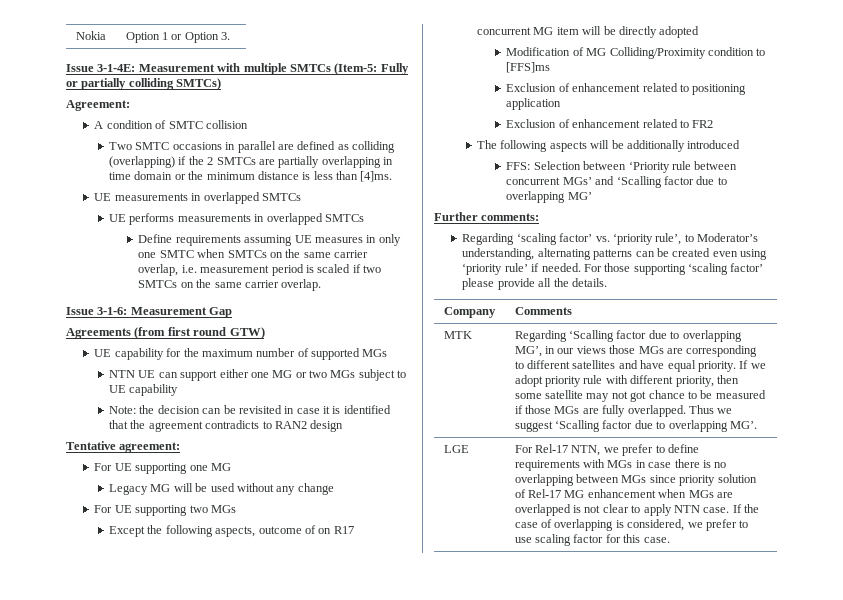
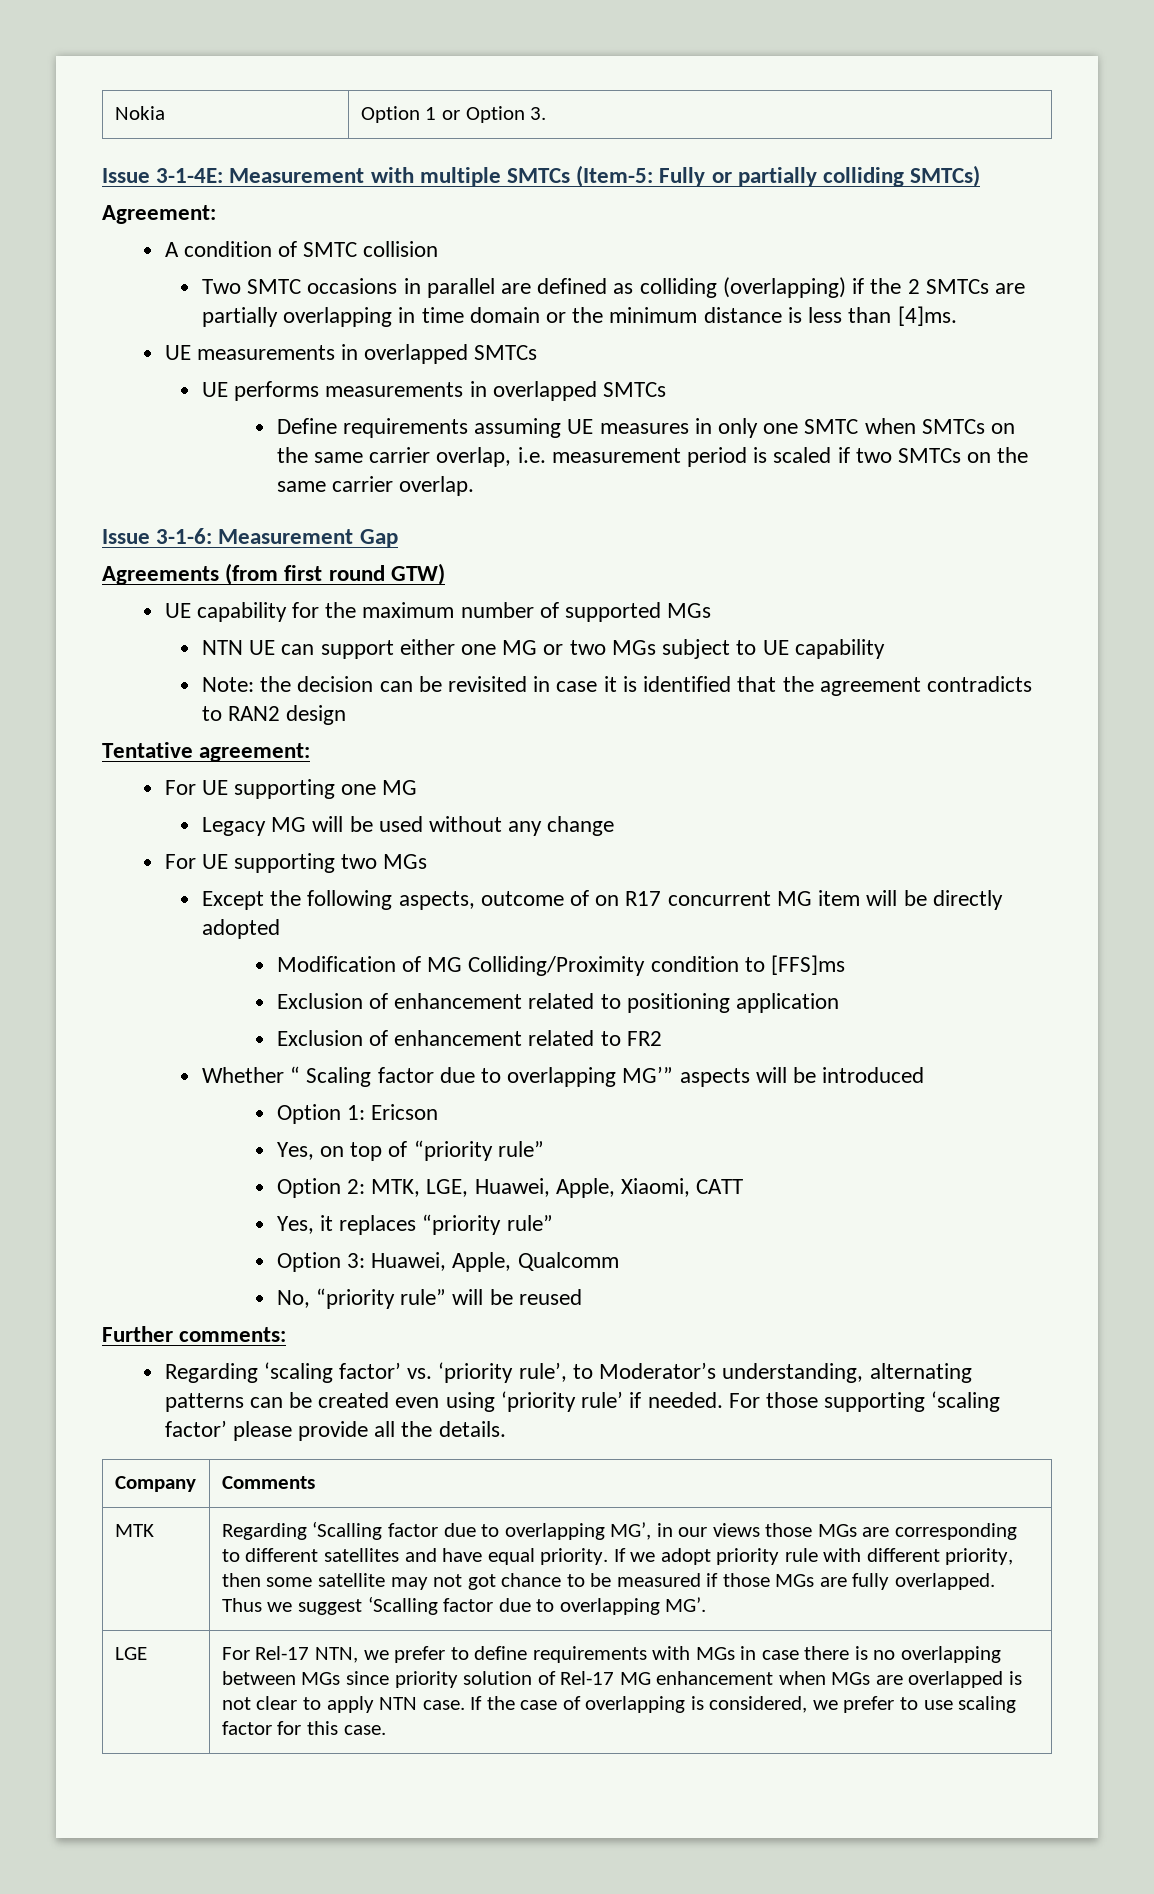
[477,140,741,152] [506,161,738,173] [506,176,727,188] [506,191,592,203] The following aspects will be additionally introduced // FFS: Selection between ‘Priority rule between concurrent MGs’ and ‘Scalling factor due to overlapping MG’ -> [201,1066,925,1087] [276,1104,439,1124] [276,1140,544,1161] [276,1178,744,1198] [276,1214,553,1235] [276,1252,619,1272] [276,1288,582,1309] Whether “ Scaling factor due to overlapping MG’” aspects will be introduced // Option 1: Ericson // Yes, on top of “priority rule” // Option 2: MTK, LGE, Huawei, Apple, Xiaomi, CATT // Yes, it replaces “priority rule” // Option 3: Huawei, Apple, Qualcomm // No, “priority rule” will be reused

